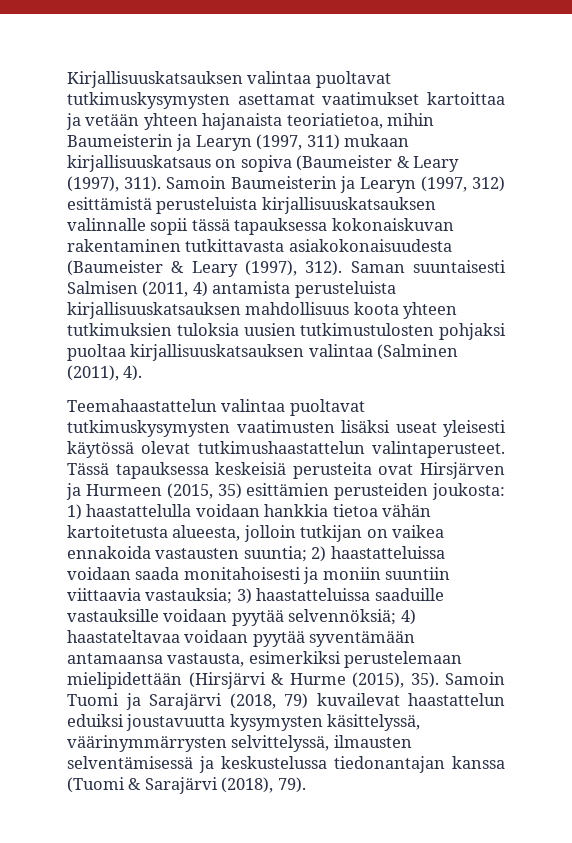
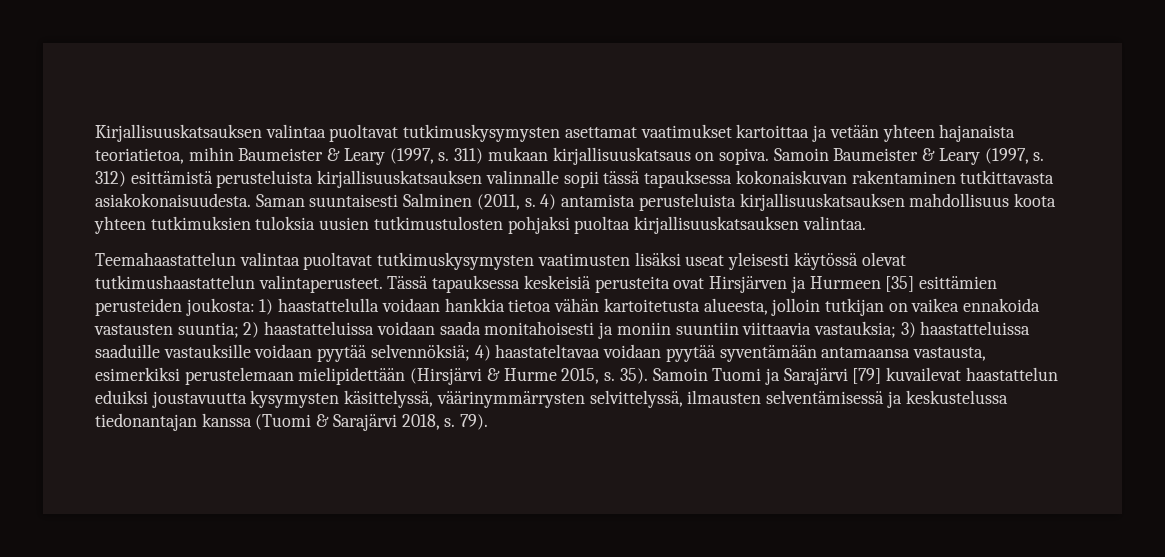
[67,134,410,151] [67,155,460,172] [67,176,468,193] Baumeisterin ja Learyn (1997, 311) mukaan kirjallisuuskatsaus on sopiva (Baumeister & Leary (1997), 311). Samoin Baumeisterin ja Learyn (1997, -> [238,147,1045,165] Baumeister & Leary (1997, s. 311) mukaan kirjallisuuskatsaus on sopiva. Samoin Baumeister & Leary (1997, s.
[288,239,452,252] [67,260,506,277] [67,281,189,297] asiakokonaisuudesta (Baumeister & Leary (1997), 312). Saman suuntaisesti Salmisen (2011, -> [95,193,536,210] asiakokonaisuudesta. Saman suuntaisesti Salminen (2011, s.
[308,344,459,360] [67,365,143,381] valintaa (Salminen (2011), 4). -> [802,216,866,230] valintaa.
[166,483,242,499] (2015, 35) -> [885,276,915,292] [35]
[352,672,404,688] (2015), -> [561,368,616,384] 2015, s.
[229,693,308,709] (2018, 79) -> [852,368,882,384] [79]
[221,777,274,793] (2018), -> [401,414,456,430] 2018, s.

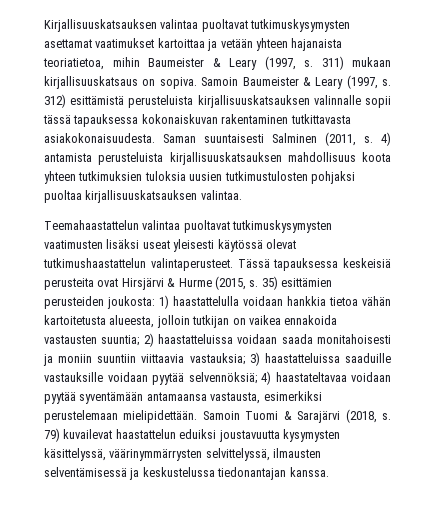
[709,276,915,293] Hirsjärven ja Hurmeen [35] -> [121,276,278,290] Hirsjärvi & Hurme (2015, s. 35)
[298,367,882,385] mielipidettään (Hirsjärvi & Hurme 2015, s. 35). Samoin Tuomi ja Sarajärvi [79] -> [123,409,391,423] [44,428,60,442] mielipidettään. Samoin Tuomi & Sarajärvi (2018, s. 79)
[201,413,489,431] kanssa (Tuomi & Sarajärvi 2018, s. 79). -> [289,467,329,477] kanssa.

